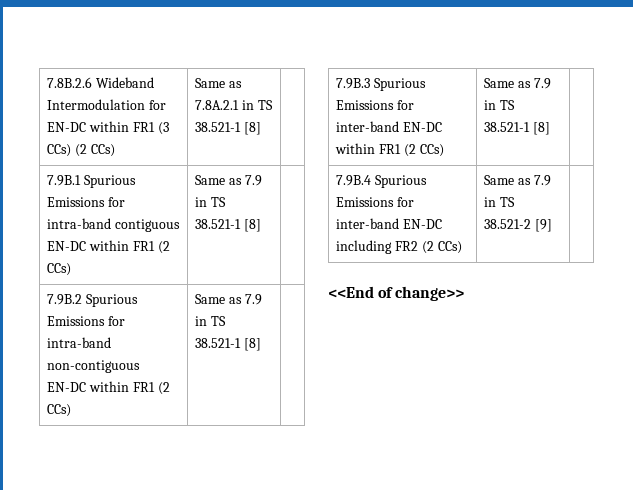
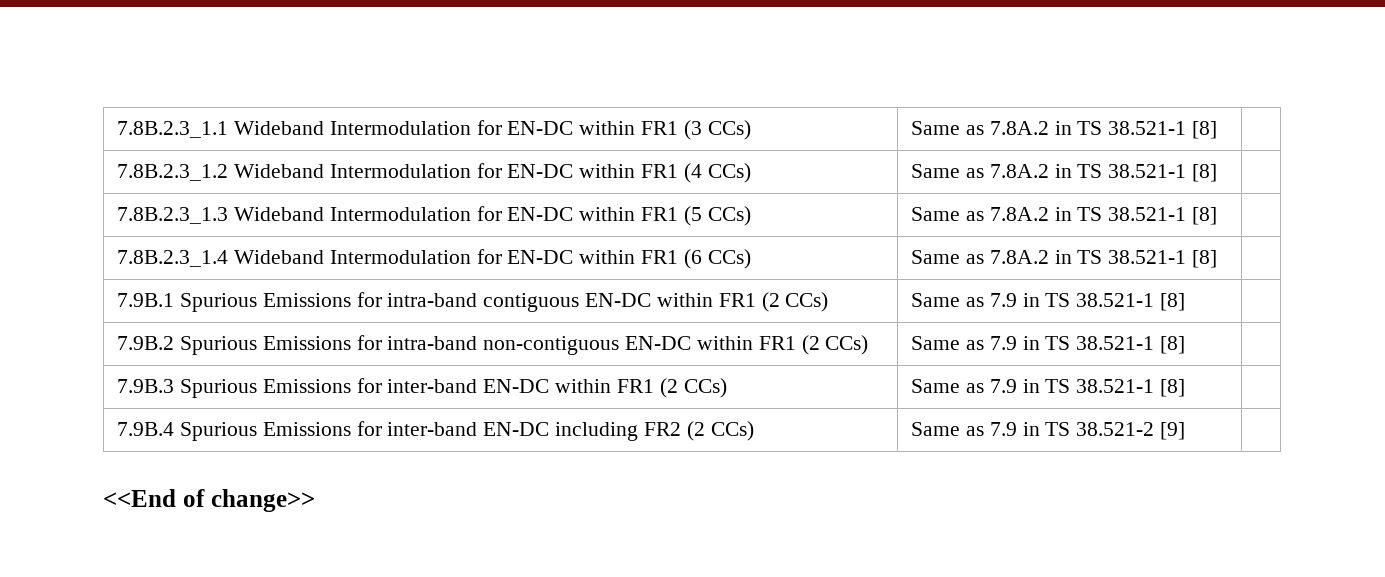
[47,77,93,88] 7.8B.2.6 -> [117,121,229,138] 7.8B.2.3_1.1
[75,144,115,157] [195,78,243,88] [195,100,240,110] (2 CCs) | Same as 7.8A.2.1 -> [911,121,1218,139] [117,163,751,183] [911,164,1218,182] [117,206,751,226] [911,207,1218,225] [117,249,751,269] [911,250,1049,264] | Same as 7.8A.2 in TS 38.521-1 [8] | // 7.8B.2.3_1.2 Wideband Intermodulation for EN-DC within FR1 (4 CCs) | Same as 7.8A.2 in TS 38.521-1 [8] | // 7.8B.2.3_1.3 Wideband Intermodulation for EN-DC within FR1 (5 CCs) | Same as 7.8A.2 in TS 38.521-1 [8] | // 7.8B.2.3_1.4 Wideband Intermodulation for EN-DC within FR1 (6 CCs) | Same as 7.8A.2

